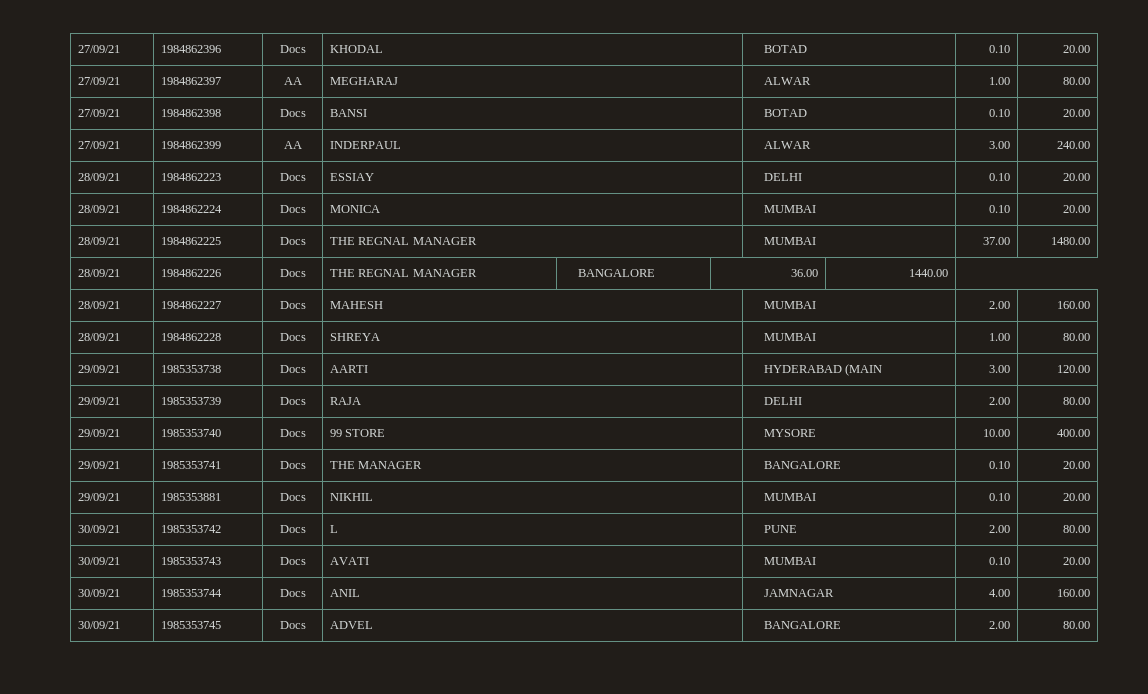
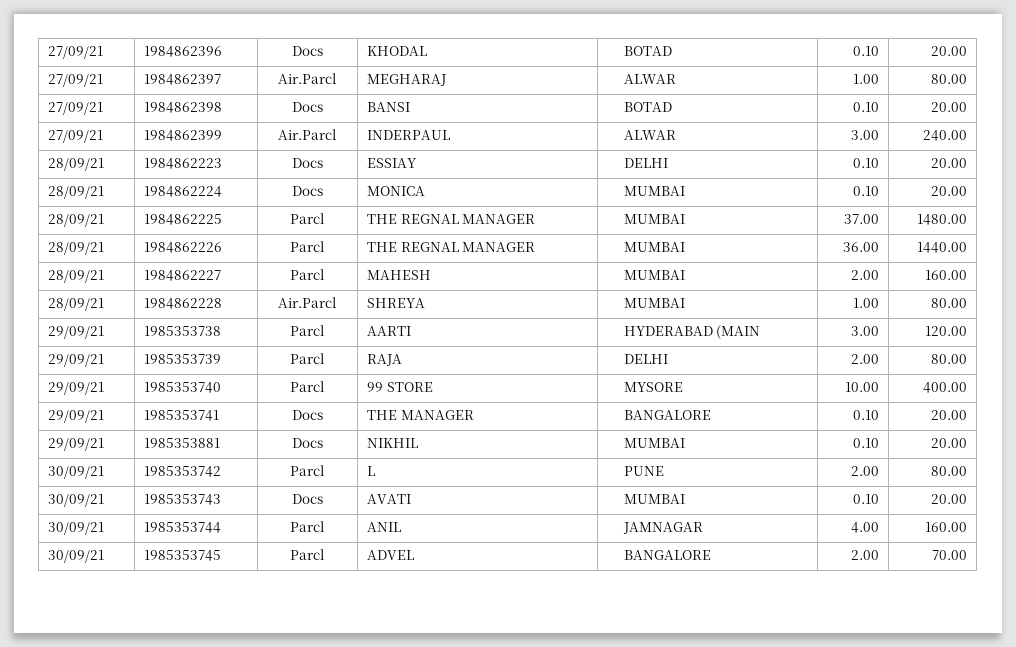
[283,77,302,85] AA -> [278,73,337,84] Air.Parcl
[283,141,302,149] AA -> [278,129,337,140] Air.Parcl
[279,237,306,245] Docs -> [290,213,325,224] Parcl
[279,269,306,277] [329,269,477,277] [577,269,655,277] Docs | THE REGNAL MANAGER | BANGALORE -> [290,241,325,252] [366,242,536,252] [623,242,685,252] Parcl | THE REGNAL MANAGER | MUMBAI
[279,301,306,309] Docs -> [290,269,325,280] Parcl
[279,333,306,341] Docs -> [278,297,337,308] Air.Parcl
[279,365,306,373] Docs -> [290,325,325,336] Parcl
[279,397,306,405] Docs -> [290,353,325,364] Parcl
[279,429,306,437] Docs -> [290,381,325,392] Parcl
[279,525,306,533] Docs -> [290,465,325,476] Parcl
[279,589,306,597] Docs -> [290,521,325,532] Parcl
[279,621,306,629] Docs -> [290,549,325,560] Parcl
[1063,621,1091,629] 80.00 -> [932,550,968,560] 70.00

